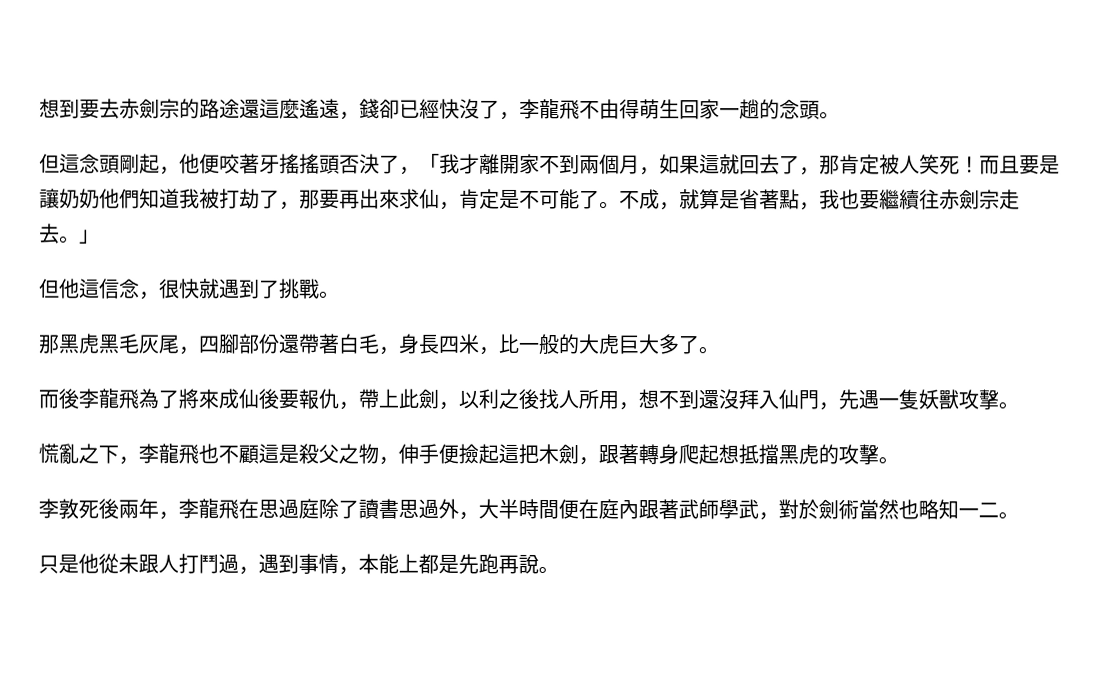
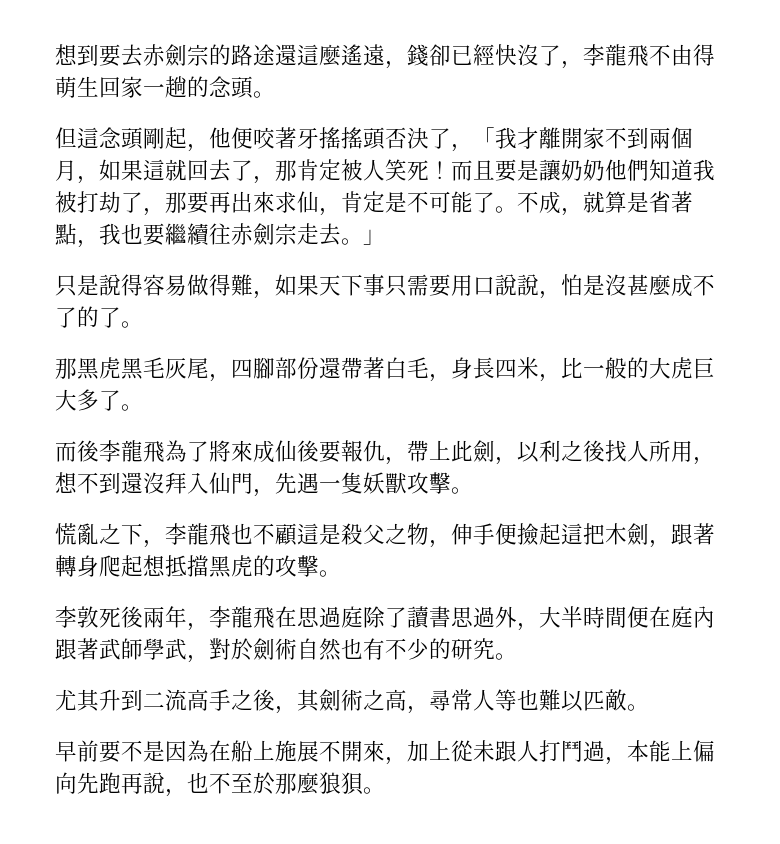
[39,278,320,300] 但他這信念，很快就遇到了挑戰 -> [55,274,715,299] [55,306,121,328] 只是說得容易做得難，如果天下事只需要用口說說，怕是沒甚麼成不了的了
[858,499,1019,520] [38,553,539,575] 當然也略知一二。 // 只是他從未跟人打鬥過，遇到事情，本能上都是先跑再說 -> [297,638,517,661] [55,689,649,714] [55,740,715,765] [55,772,363,797] 自然也有不少的研究。 // 尤其升到二流高手之後，其劍術之高，尋常人等也難以匹敵。 // 早前要不是因為在船上施展不開來，加上從未跟人打鬥過，本能上偏向先跑再說，也不至於那麼狼狽

